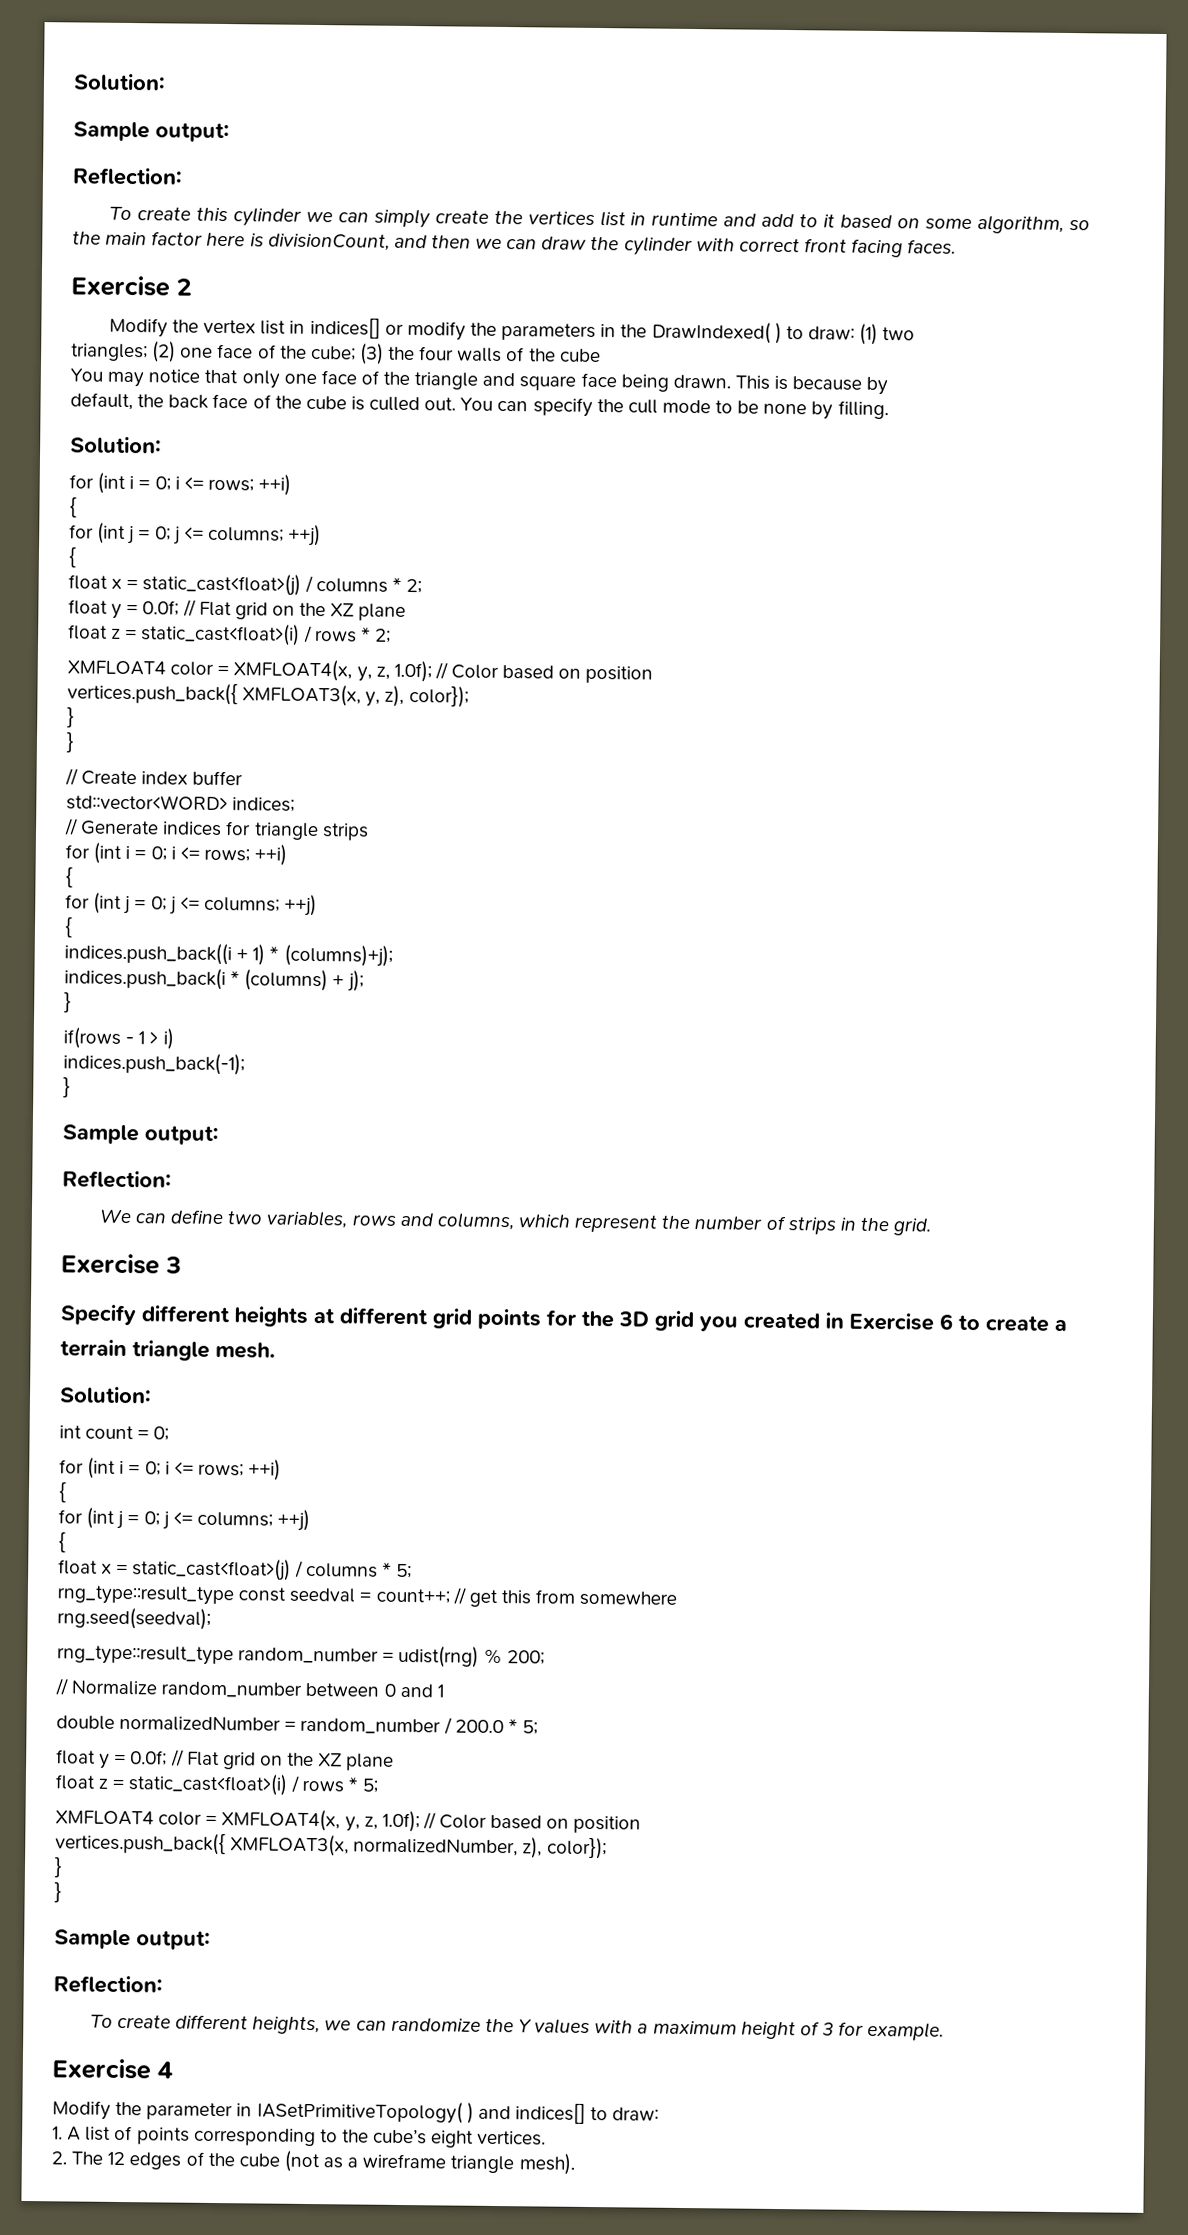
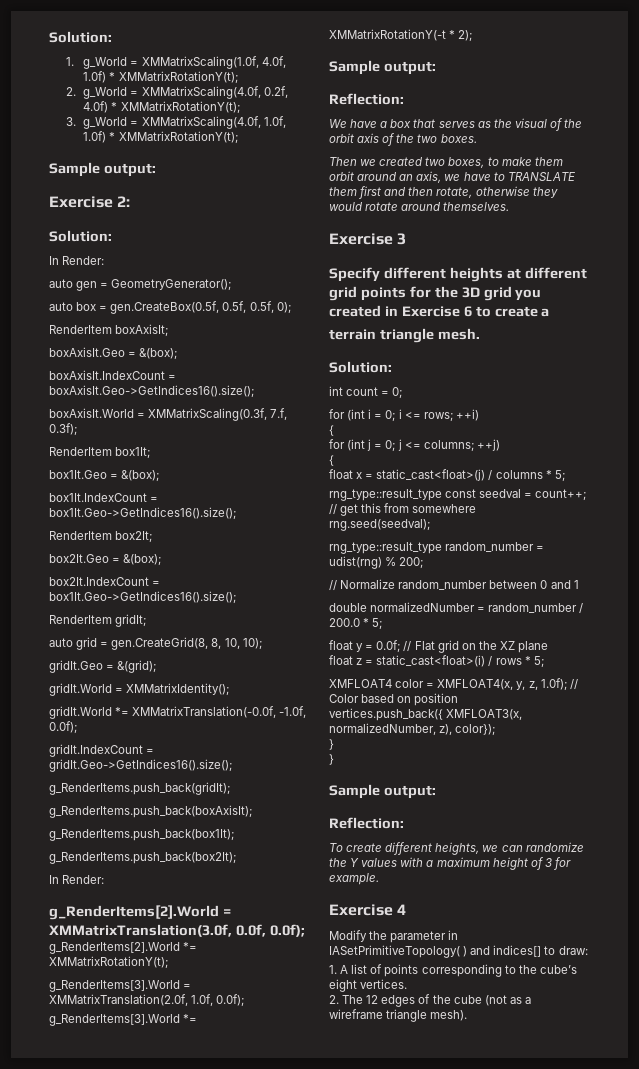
[73,73,166,91] [73,121,230,143] [72,167,183,186] [109,206,1090,234] [72,231,957,258] [71,275,192,297] [108,317,916,345] [71,341,601,365] [70,368,889,396] [70,392,889,420] [70,436,162,454] [69,472,292,496] [69,497,77,518] [69,522,322,547] [68,547,77,568] [68,573,422,596] [68,599,407,621] [68,623,391,646] [67,659,654,684] [67,682,469,708] [67,707,75,728] [66,732,75,753] [65,768,244,786] [66,794,296,812] [64,818,369,841] [65,842,288,866] [65,867,73,888] [65,892,318,917] [64,917,73,938] [64,942,393,967] [64,967,364,992] [64,992,72,1013] [63,1027,174,1050] [63,1052,245,1076] [63,1077,71,1098] [62,1124,219,1146] [62,1170,172,1189] [98,1209,932,1236] Solution: // Sample output: // Reflection: // To create this cylinder we can simply create the vertices list in runtime and add to it based on some algorithm, so the main factor here is divisionCount, and then we can draw the cylinder with correct front facing faces. // Exercise 2 // Modify the vertex list in indices[] or modify the parameters in the DrawIndexed( ) to draw: (1) two // triangles; (2) one face of the cube; (3) the four walls of the cube // You may notice that only one face of the triangle and square face being drawn. This is because by // default, the back face of the cube is culled out. You can specify the cull mode to be none by filling. // Solution: // for (int i = 0; i <= rows; ++i) // { // for (int j = 0; j <= columns; ++j) // { // float x = static_cast<float>(j) / columns * 2; // float y = 0.0f; // Flat grid on the XZ plane // float z = static_cast<float>(i) / rows * 2; // XMFLOAT4 color = XMFLOAT4(x, y, z, 1.0f); // Color based on position // vertices.push_back({ XMFLOAT3(x, y, z), color}); // } // } // // Create index buffer // std::vector<WORD> indices; // // Generate indices for triangle strips // for (int i = 0; i <= rows; ++i) // { // for (int j = 0; j <= columns; ++j) // { // indices.push_back((i + 1) * (columns)+j); // indices.push_back(i * (columns) + j); // } // if(rows - 1 > i) // indices.push_back(-1); // } // Sample output: // Reflection: // We can define two variables, rows and columns, which represent the number of strips in the grid. -> [49,31,112,43] [66,56,286,69] [83,71,238,84] [66,86,288,99] [83,101,240,114] [66,116,286,129] [83,131,238,144] [49,162,156,177] [49,196,131,208] [49,230,112,242] [49,256,105,265] [49,279,232,291] [49,301,291,314] [49,324,169,337] [49,347,178,360] [49,370,177,380] [49,385,254,398] [49,408,288,421] [49,423,77,436] [49,447,151,459] [49,470,160,482] [49,493,159,502] [49,507,236,520] [49,531,153,543] [49,554,162,566] [49,577,161,586] [49,591,236,604] [49,614,147,627] [49,637,262,650] [49,660,157,673] [49,683,230,696] [49,706,307,719] [49,721,77,734] [49,744,155,757] [49,759,232,772] [49,782,230,795] [49,805,252,818] [49,829,234,841] [49,852,236,864] [49,875,105,884] [49,905,231,920] [49,924,305,937] [49,942,198,954] [49,956,168,969] [49,980,192,992] [49,994,245,1007] [49,1014,198,1026] [329,29,473,42] [329,60,436,75] [329,93,404,105] [329,118,583,131] [329,133,477,146] [329,157,563,168] [329,171,575,183] [329,186,558,199] [329,202,510,211] Solution: // 1. g_World = XMMatrixScaling(1.0f, 4.0f, 1.0f) * XMMatrixRotationY(t); // 2. g_World = XMMatrixScaling(4.0f, 0.2f, 4.0f) * XMMatrixRotationY(t); // 3. g_World = XMMatrixScaling(4.0f, 1.0f, 1.0f) * XMMatrixRotationY(t); // Sample output: // Exercise 2: // Solution: // In Render: // auto gen = GeometryGenerator(); // auto box = gen.CreateBox(0.5f, 0.5f, 0.5f, 0); // RenderItem boxAxisIt; // boxAxisIt.Geo = &(box); // boxAxisIt.IndexCount = boxAxisIt.Geo->GetIndices16().size(); // boxAxisIt.World = XMMatrixScaling(0.3f, 7.f, 0.3f); // RenderItem box1It; // box1It.Geo = &(box); // box1It.IndexCount = box1It.Geo->GetIndices16().size(); // RenderItem box2It; // box2It.Geo = &(box); // box2It.IndexCount = box1It.Geo->GetIndices16().size(); // RenderItem gridIt; // auto grid = gen.CreateGrid(8, 8, 10, 10); // gridIt.Geo = &(grid); // gridIt.World = XMMatrixIdentity(); // gridIt.World *= XMMatrixTranslation(-0.0f, -1.0f, 0.0f); // gridIt.IndexCount = gridIt.Geo->GetIndices16().size(); // g_RenderItems.push_back(gridIt); // g_RenderItems.push_back(boxAxisIt); // g_RenderItems.push_back(box1It); // g_RenderItems.push_back(box2It); // In Render: // g_RenderItems[2].World = XMMatrixTranslation(3.0f, 0.0f, 0.0f); // g_RenderItems[2].World *= XMMatrixRotationY(t); // g_RenderItems[3].World = XMMatrixTranslation(2.0f, 1.0f, 0.0f); // g_RenderItems[3].World *= XMMatrixRotationY(-t * 2); // Sample output: // Reflection: // We have a box that serves as the visual of the orbit axis of the two boxes. // Then we created two boxes, to make them orbit around an axis, we have to TRANSLATE them first and then rotate, otherwise they would rotate around themselves.

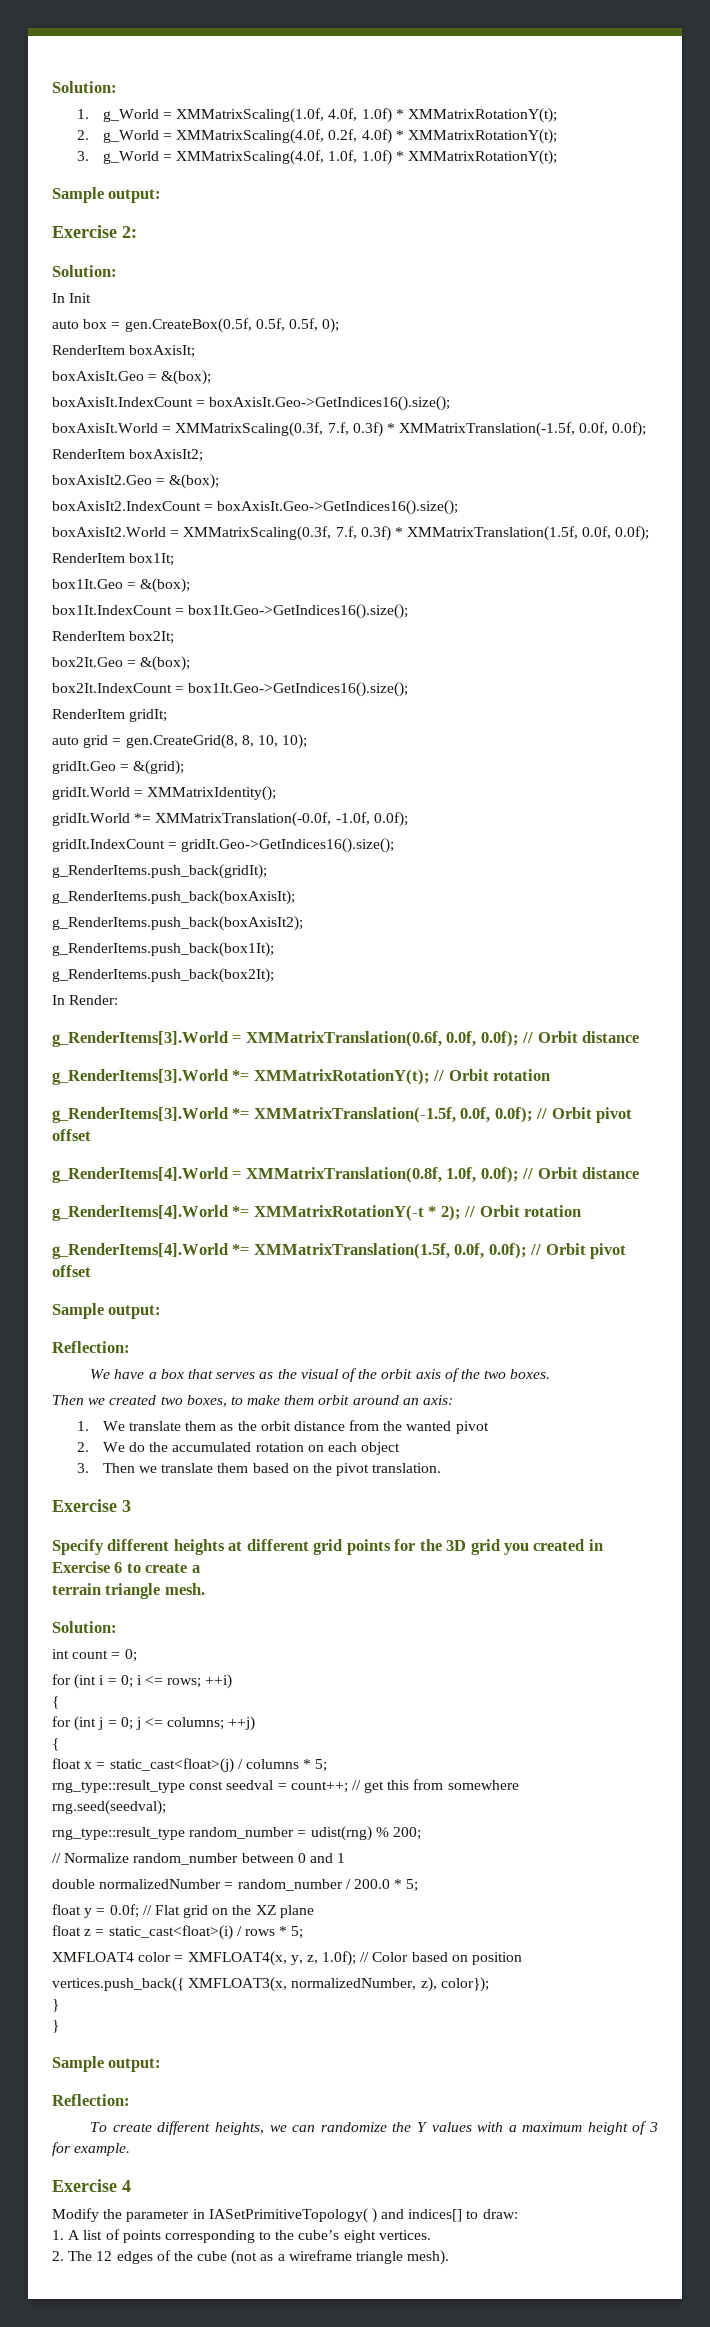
[62,256,105,265] [49,279,232,291] Render: // auto gen = GeometryGenerator(); -> [69,293,92,303] Init
[49,423,77,436] 0.3f); -> [352,422,647,437] [52,449,204,462] [52,474,220,489] [52,500,459,515] [52,526,650,541] 0.3f) * XMMatrixTranslation(-1.5f, 0.0f, 0.0f); // RenderItem boxAxisIt2; // boxAxisIt2.Geo = &(box); // boxAxisIt2.IndexCount = boxAxisIt.Geo->GetIndices16().size(); // boxAxisIt2.World = XMMatrixScaling(0.3f, 7.f, 0.3f) * XMMatrixTranslation(1.5f, 0.0f, 0.0f);
(252, 811) none -> [52,916,303,931] // g_RenderItems.push_back(boxAxisIt2);
[49,905,231,920] [49,924,305,937] [49,942,198,954] [49,956,168,969] [49,980,192,992] [49,994,245,1007] [49,1014,198,1026] [329,29,473,42] g_RenderItems[2].World = XMMatrixTranslation(3.0f, 0.0f, 0.0f); // g_RenderItems[2].World *= XMMatrixRotationY(t); // g_RenderItems[3].World = XMMatrixTranslation(2.0f, 1.0f, 0.0f); // g_RenderItems[3].World *= XMMatrixRotationY(-t * 2); -> [52,1031,640,1047] [52,1069,551,1085] [52,1107,633,1123] [52,1129,91,1141] [52,1167,640,1183] [52,1205,582,1221] [52,1243,627,1259] [52,1265,91,1277] g_RenderItems[3].World = XMMatrixTranslation(0.6f, 0.0f, 0.0f); // Orbit distance // g_RenderItems[3].World *= XMMatrixRotationY(t); // Orbit rotation // g_RenderItems[3].World *= XMMatrixTranslation(-1.5f, 0.0f, 0.0f); // Orbit pivot offset // g_RenderItems[4].World = XMMatrixTranslation(0.8f, 1.0f, 0.0f); // Orbit distance // g_RenderItems[4].World *= XMMatrixRotationY(-t * 2); // Orbit rotation // g_RenderItems[4].World *= XMMatrixTranslation(1.5f, 0.0f, 0.0f); // Orbit pivot offset
[416,171,575,183] [329,186,558,199] [329,202,510,211] axis, we have to TRANSLATE them first and then rotate, otherwise they would rotate around themselves. -> [423,1395,454,1405] [77,1420,489,1434] [77,1442,401,1455] [77,1463,442,1476] axis: // 1. We translate them as the orbit distance from the wanted pivot // 2. We do the accumulated rotation on each object // 3. Then we translate them based on the pivot translation.

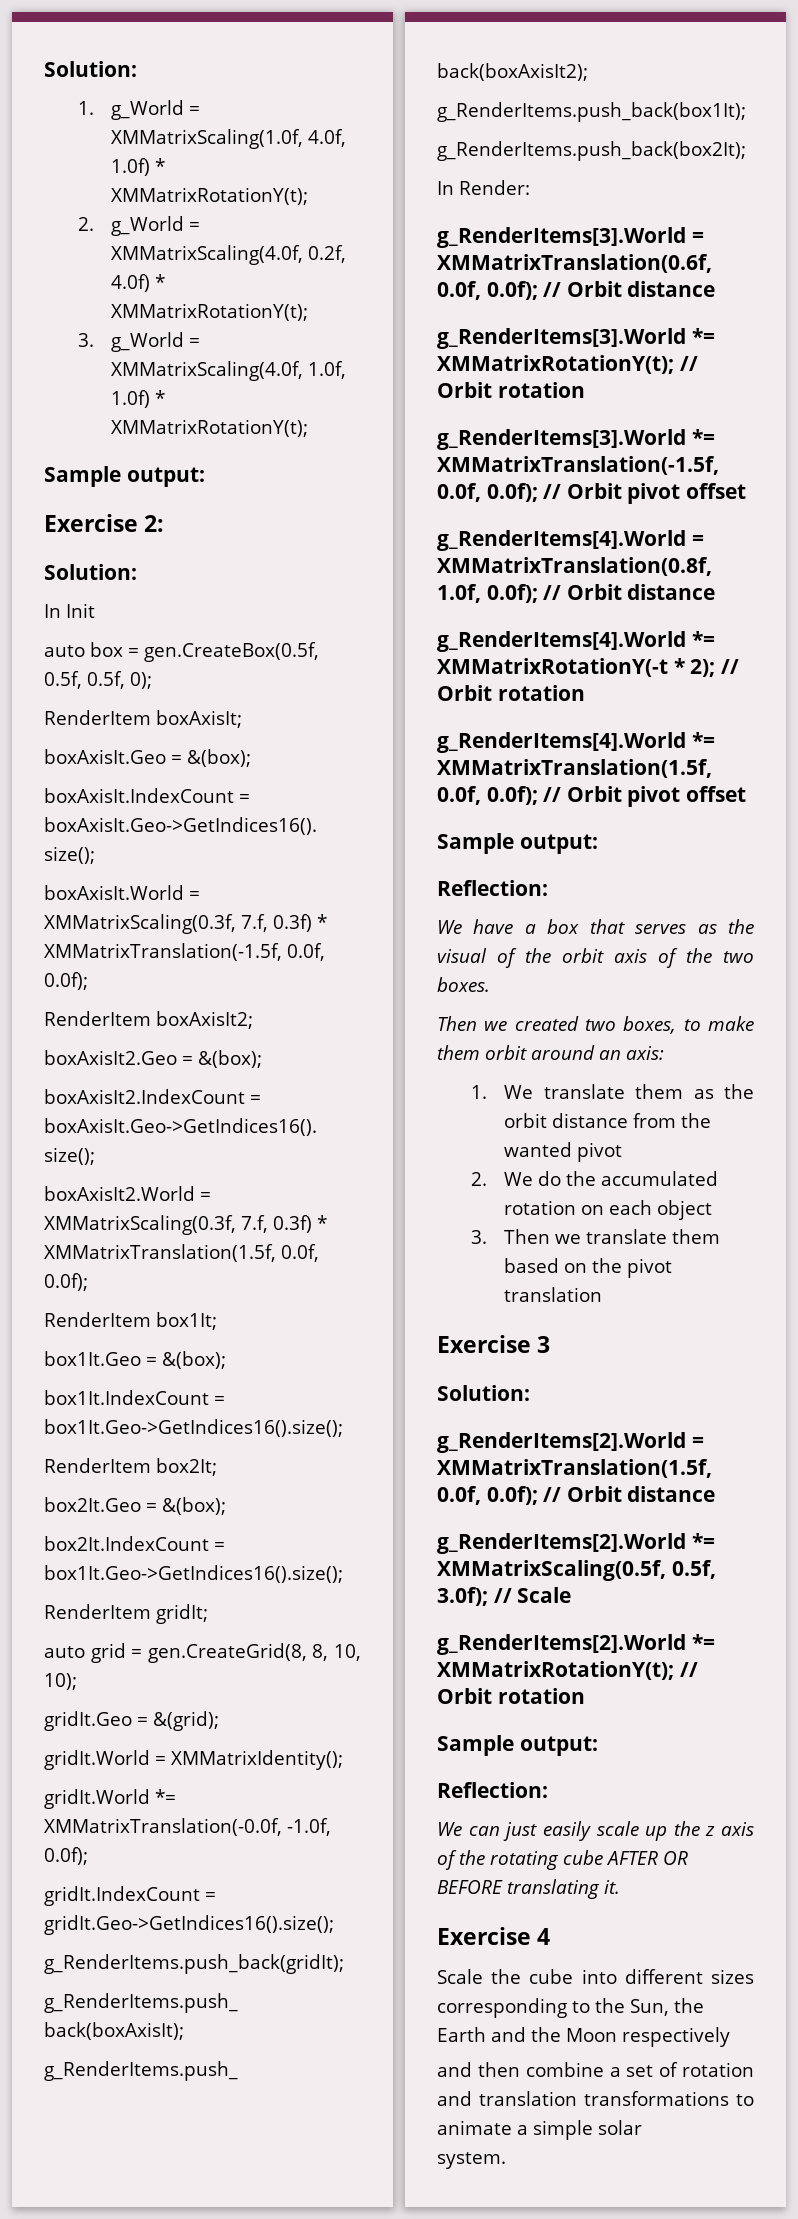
[372,1463,442,1473] translation. -> [504,1287,603,1302] translation
[52,1539,603,1555] [52,1561,200,1573] [52,1583,205,1599] [52,1621,117,1633] [52,1649,137,1662] [52,1674,233,1689] [52,1696,59,1709] [52,1716,256,1731] [52,1738,59,1751] [52,1758,328,1773] [52,1779,519,1793] [52,1800,166,1815] [52,1826,421,1841] [52,1853,346,1865] [52,1879,419,1892] [52,1904,314,1918] [52,1925,304,1940] [52,1951,523,1966] [52,1977,489,1992] [52,1999,59,2012] [52,2020,59,2033] [52,2056,162,2072] [52,2094,130,2106] [90,2121,658,2135] [52,2142,131,2156] [52,2179,131,2192] [52,2208,518,2223] [52,2229,431,2243] [52,2250,450,2265] Specify different heights at different grid points for the 3D grid you created in Exercise 6 to create a // terrain triangle mesh. // Solution: // int count = 0; // for (int i = 0; i <= rows; ++i) // { // for (int j = 0; j <= columns; ++j) // { // float x = static_cast<float>(j) / columns * 5; // rng_type::result_type const seedval = count++; // get this from somewhere // rng.seed(seedval); // rng_type::result_type random_number = udist(rng) % 200; // // Normalize random_number between 0 and 1 // double normalizedNumber = random_number / 200.0 * 5; // float y = 0.0f; // Flat grid on the XZ plane // float z = static_cast<float>(i) / rows * 5; // XMFLOAT4 color = XMFLOAT4(x, y, z, 1.0f); // Color based on position // vertices.push_back({ XMFLOAT3(x, normalizedNumber, z), color}); // } // } // Sample output: // Reflection: // To create different heights, we can randomize the Y values with a maximum height of 3 for example. // Exercise 4 // Modify the parameter in IASetPrimitiveTopology( ) and indices[] to draw: // 1. A list of points corresponding to the cube’s eight vertices. // 2. The 12 edges of the cube (not as a wireframe triangle mesh). -> [437,1385,530,1401] [437,1432,704,1453] [437,1459,712,1478] [437,1486,716,1505] [437,1533,715,1554] [437,1560,716,1581] [437,1587,572,1606] [437,1634,715,1655] [437,1661,698,1680] [437,1688,585,1704] [437,1735,598,1756] [437,1782,548,1798] [437,1821,754,1841] [437,1850,688,1870] [437,1879,620,1899] [437,1927,551,1945] [437,1969,754,1984] [437,1998,704,2018] [437,2027,730,2047] [437,2062,754,2077] [437,2091,754,2106] [437,2120,642,2140] [437,2152,506,2169] Solution: // g_RenderItems[2].World = XMMatrixTranslation(1.5f, 0.0f, 0.0f); // Orbit distance // g_RenderItems[2].World *= XMMatrixScaling(0.5f, 0.5f, 3.0f); // Scale // g_RenderItems[2].World *= XMMatrixRotationY(t); // Orbit rotation // Sample output: // Reflection: // We can just easily scale up the z axis of the rotating cube AFTER OR BEFORE translating it. // Exercise 4 // Scale the cube into different sizes corresponding to the Sun, the Earth and the Moon respectively // and then combine a set of rotation and translation transformations to animate a simple solar // system.

